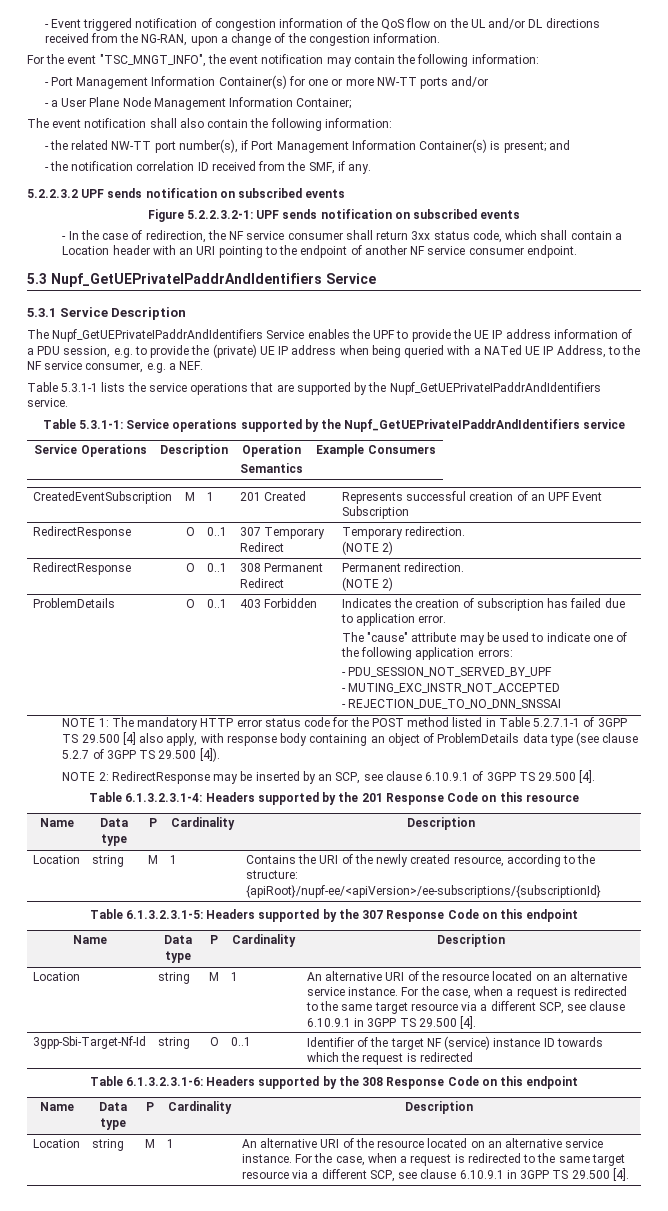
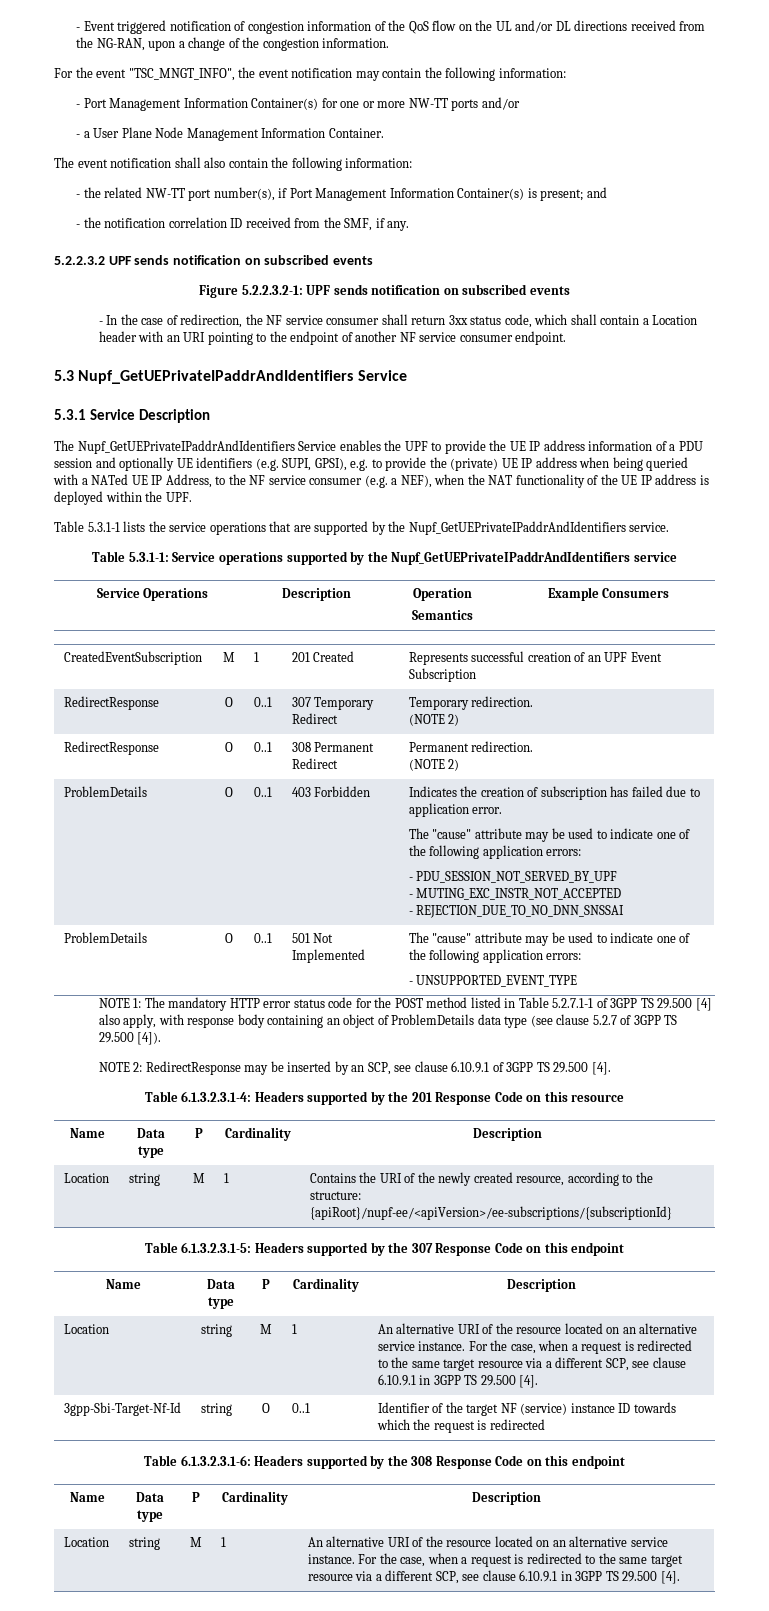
[296,98,352,109] Container; -> [328,128,384,138] Container.
[63,346,111,358] session, -> [54,457,347,471] session and optionally UE identifiers (e.g. SUPI, GPSI),
[85,361,204,373] consumer, e.g. a NEF. -> [309,474,709,488] [54,491,192,505] consumer (e.g. a NEF), when the NAT functionality of the UE IP address is deployed within the UPF.
(562, 704) none -> [63,932,147,943] [224,933,233,943] [253,933,272,943] [291,933,334,943] [291,949,365,963] [408,932,691,946] [408,949,582,963] [408,975,578,987] // ProblemDetails | O | 0..1 | 501 Not Implemented | The "cause" attribute may be used to indicate one of the following application errors: // - UNSUPPORTED_EVENT_TYPE

